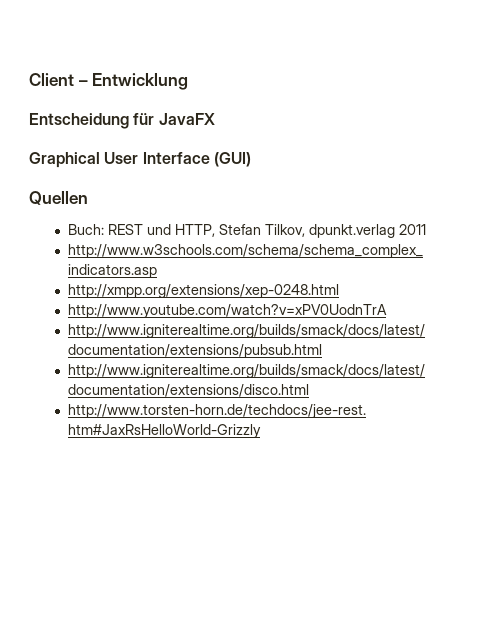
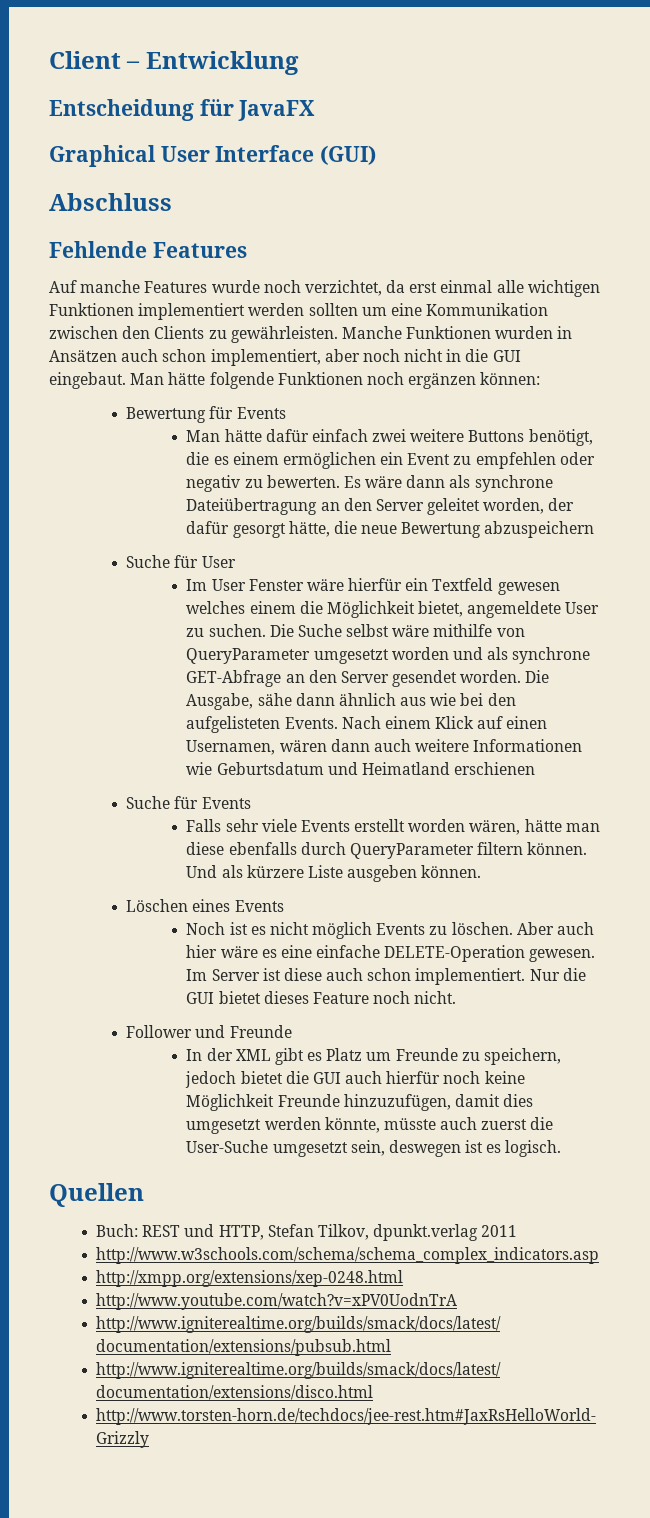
(251, 159) none -> [49,193,172,211] [49,241,247,258] [49,280,600,297] [49,303,549,320] [49,326,573,343] [49,349,521,366] [49,372,541,389] [126,406,286,423] [186,429,593,446] [186,452,595,469] [186,475,553,492] [186,498,575,515] [186,521,595,538] [126,555,236,568] [186,578,560,595] [186,601,600,618] [186,624,525,637] [186,647,591,664] [186,670,550,687] [186,693,516,710] [186,716,548,733] [186,739,583,755] [186,762,536,775] [126,796,251,809] [186,819,600,835] [186,842,588,859] [186,865,482,882] [126,899,284,912] [186,922,594,939] [186,945,596,962] [186,968,586,985] [186,991,457,1004] [126,1025,292,1038] [186,1048,561,1065] [185,1071,525,1088] [186,1094,534,1111] [186,1117,554,1134] [186,1140,562,1157] // Abschluss // Fehlende Features // Auf manche Features wurde noch verzichtet, da erst einmal alle wichtigen Funktionen implementiert werden sollten um eine Kommunikation zwischen den Clients zu gewährleisten. Manche Funktionen wurden in Ansätzen auch schon implementiert, aber noch nicht in die GUI eingebaut. Man hätte folgende Funktionen noch ergänzen können: // Bewertung für Events // Man hätte dafür einfach zwei weitere Buttons benötigt, die es einem ermöglichen ein Event zu empfehlen oder negativ zu bewerten. Es wäre dann als synchrone Dateiübertragung an den Server geleitet worden, der dafür gesorgt hätte, die neue Bewertung abzuspeichern // Suche für User // Im User Fenster wäre hierfür ein Textfeld gewesen welches einem die Möglichkeit bietet, angemeldete User zu suchen. Die Suche selbst wäre mithilfe von QueryParameter umgesetzt worden und als synchrone GET-Abfrage an den Server gesendet worden. Die Ausgabe, sähe dann ähnlich aus wie bei den aufgelisteten Events. Nach einem Klick auf einen Usernamen, wären dann auch weitere Informationen wie Geburtsdatum und Heimatland erschienen // Suche für Events // Falls sehr viele Events erstellt worden wären, hätte man diese ebenfalls durch QueryParameter filtern können. Und als kürzere Liste ausgeben können. // Löschen eines Events // Noch ist es nicht möglich Events zu löschen. Aber auch hier wäre es eine einfache DELETE-Operation gewesen. Im Server ist diese auch schon implementiert. Nur die GUI bietet dieses Feature noch nicht. // Follower und Freunde // In der XML gibt es Platz um Freunde zu speichern, jedoch bietet die GUI auch hierfür noch keine Möglichkeit Freunde hinzuzufügen, damit dies umgesetzt werden könnte, müsste auch zuerst die User-Suche umgesetzt sein, deswegen ist es logisch.

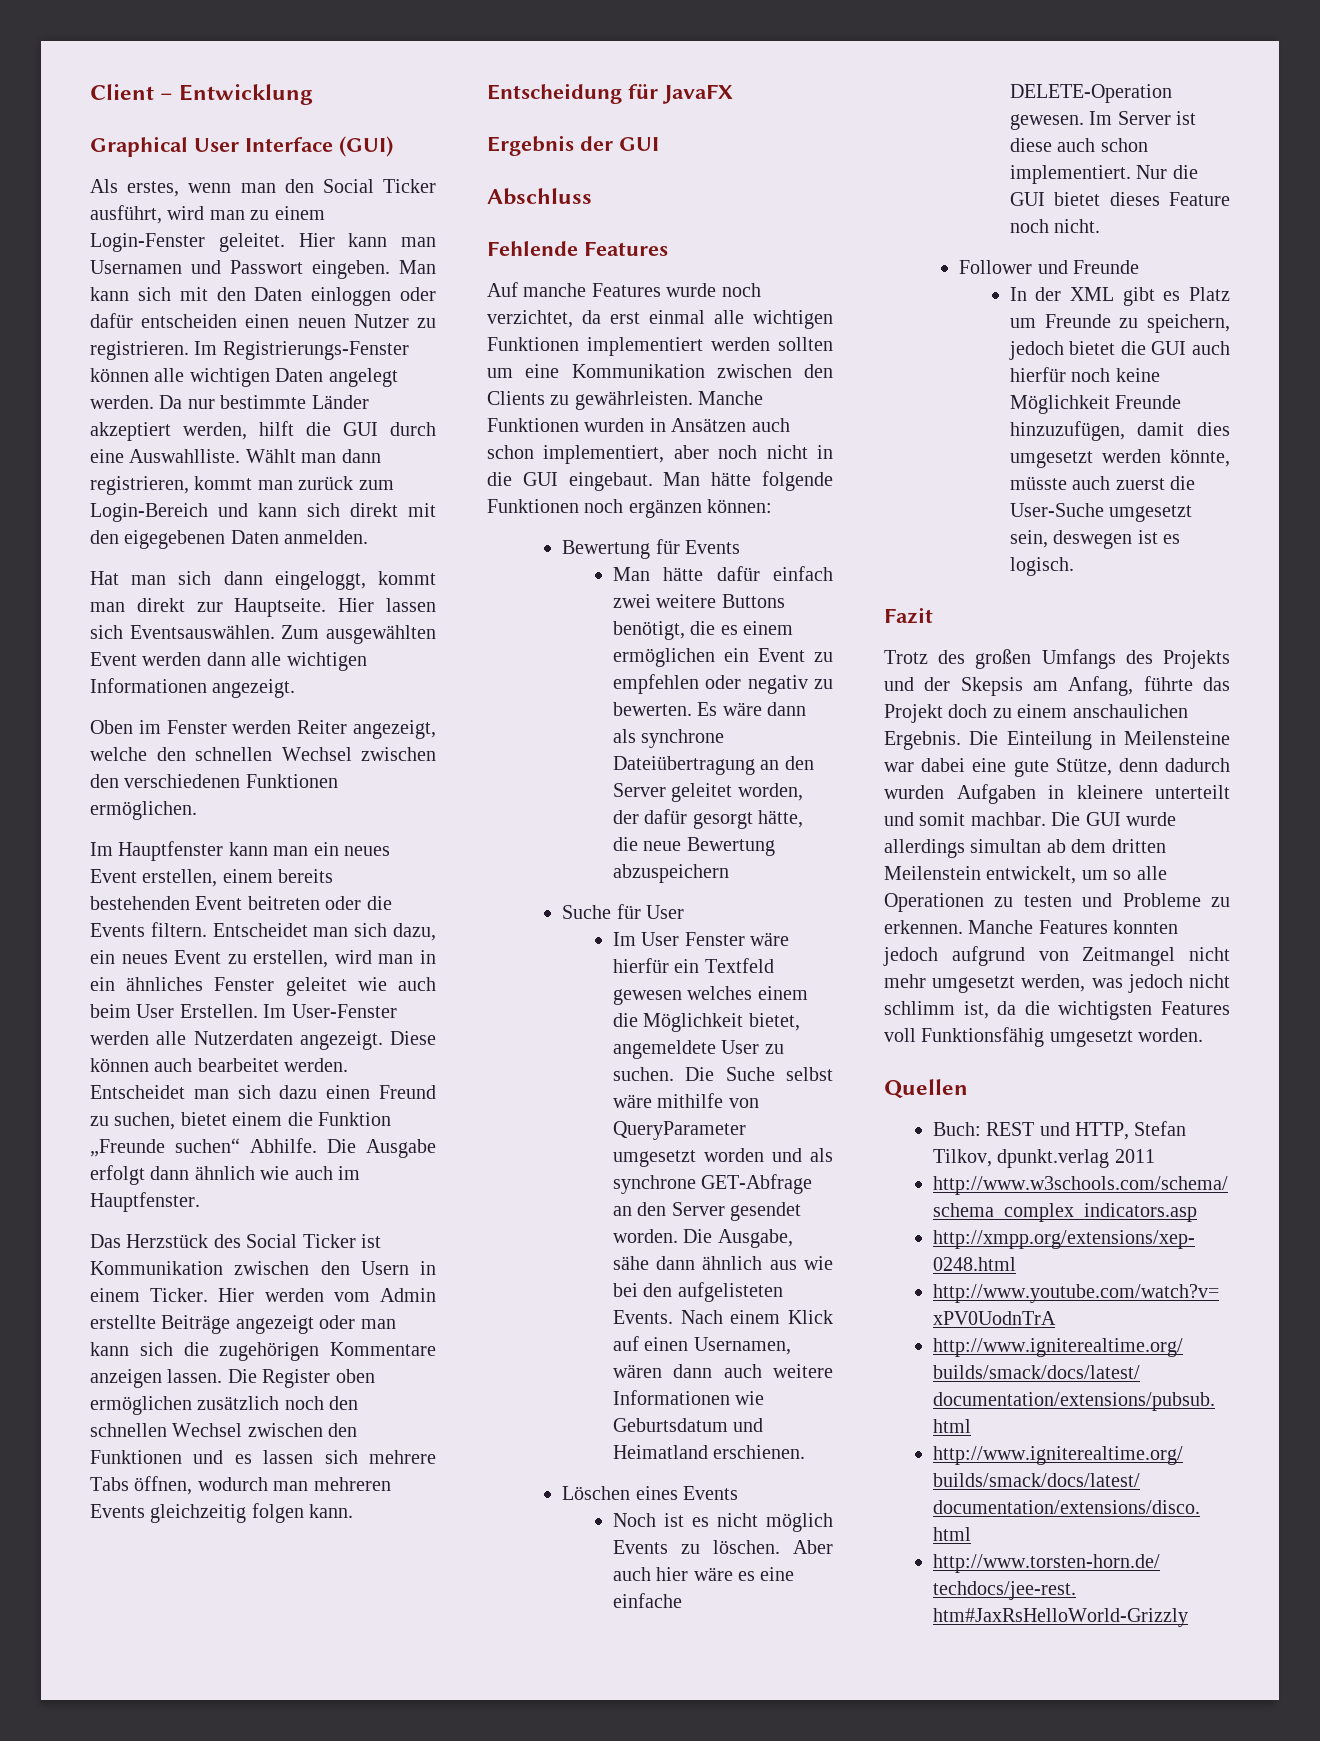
(299, 63) none -> [90,136,393,157] [90,179,437,197] [90,205,325,224] [90,233,436,252] [90,260,436,279] [90,287,437,306] [90,313,436,328] [90,341,409,360] [90,368,398,387] [90,395,369,409] [90,421,436,441] [90,449,381,463] [90,476,394,495] [90,503,436,522] [90,530,369,549] [90,571,436,590] [90,598,437,617] [90,625,436,644] [90,652,367,671] [90,678,296,698] [90,720,437,739] [90,747,436,761] [90,774,338,788] [90,801,197,820] [90,841,390,861] [90,869,334,887] [90,896,392,910] [90,922,436,941] [90,950,436,968] [90,977,436,996] [90,1004,397,1018] [90,1031,436,1050] [90,1058,349,1072] [90,1085,437,1099] [90,1112,391,1130] [90,1138,436,1158] [90,1165,360,1185] [90,1192,200,1212] [90,1234,381,1248] [90,1261,436,1275] [90,1288,436,1302] [90,1315,396,1334] [90,1342,436,1361] [90,1369,375,1388] [90,1396,359,1415] [90,1423,358,1437] [90,1450,436,1464] [90,1476,391,1495] [90,1503,354,1523] // Graphical User Interface (GUI) // Als erstes, wenn man den Social Ticker ausführt, wird man zu einem Login-Fenster geleitet. Hier kann man Usernamen und Passwort eingeben. Man kann sich mit den Daten einloggen oder dafür entscheiden einen neuen Nutzer zu registrieren. Im Registrierungs-Fenster können alle wichtigen Daten angelegt werden. Da nur bestimmte Länder akzeptiert werden, hilft die GUI durch eine Auswahlliste. Wählt man dann registrieren, kommt man zurück zum Login-Bereich und kann sich direkt mit den eigegebenen Daten anmelden. // Hat man sich dann eingeloggt, kommt man direkt zur Hauptseite. Hier lassen sich Eventsauswählen. Zum ausgewählten Event werden dann alle wichtigen Informationen angezeigt. // Oben im Fenster werden Reiter angezeigt, welche den schnellen Wechsel zwischen den verschiedenen Funktionen ermöglichen. // Im Hauptfenster kann man ein neues Event erstellen, einem bereits bestehenden Event beitreten oder die Events filtern. Entscheidet man sich dazu, ein neues Event zu erstellen, wird man in ein ähnliches Fenster geleitet wie auch beim User Erstellen. Im User-Fenster werden alle Nutzerdaten angezeigt. Diese können auch bearbeitet werden. Entscheidet man sich dazu einen Freund zu suchen, bietet einem die Funktion „Freunde suchen“ Abhilfe. Die Ausgabe erfolgt dann ähnlich wie auch im Hauptfenster. // Das Herzstück des Social Ticker ist Kommunikation zwischen den Usern in einem Ticker. Hier werden vom Admin erstellte Beiträge angezeigt oder man kann sich die zugehörigen Kommentare anzeigen lassen. Die Register oben ermöglichen zusätzlich noch den schnellen Wechsel zwischen den Funktionen und es lassen sich mehrere Tabs öffnen, wodurch man mehreren Events gleichzeitig folgen kann.
[49,145,377,167] Graphical User Interface (GUI) -> [487,135,659,156] Ergebnis der GUI
[454,762,536,775] [126,796,251,809] [186,819,600,835] [186,842,588,859] [186,865,482,882] erschienen // Suche für Events // Falls sehr viele Events erstellt worden wären, hätte man diese ebenfalls durch QueryParameter filtern können. Und als kürzere Liste ausgeben können. -> [713,1445,806,1459] erschienen.
(562, 1148) none -> [884,607,933,624] [884,649,1230,669] [884,676,1230,696] [884,704,1188,723] [884,731,1230,750] [884,758,1230,777] [884,784,1230,804] [884,812,1176,826] [884,839,1166,858] [884,866,1167,884] [884,893,1230,912] [884,920,1179,934] [883,946,1230,966] [884,974,1230,993] [884,1001,1230,1020] [884,1027,1204,1047] // Fazit // Trotz des großen Umfangs des Projekts und der Skepsis am Anfang, führte das Projekt doch zu einem anschaulichen Ergebnis. Die Einteilung in Meilensteine war dabei eine gute Stütze, denn dadurch wurden Aufgaben in kleinere unterteilt und somit machbar. Die GUI wurde allerdings simultan ab dem dritten Meilenstein entwickelt, um so alle Operationen zu testen und Probleme zu erkennen. Manche Features konnten jedoch aufgrund von Zeitmangel nicht mehr umgesetzt werden, was jedoch nicht schlimm ist, da die wichtigsten Features voll Funktionsfähig umgesetzt worden.

